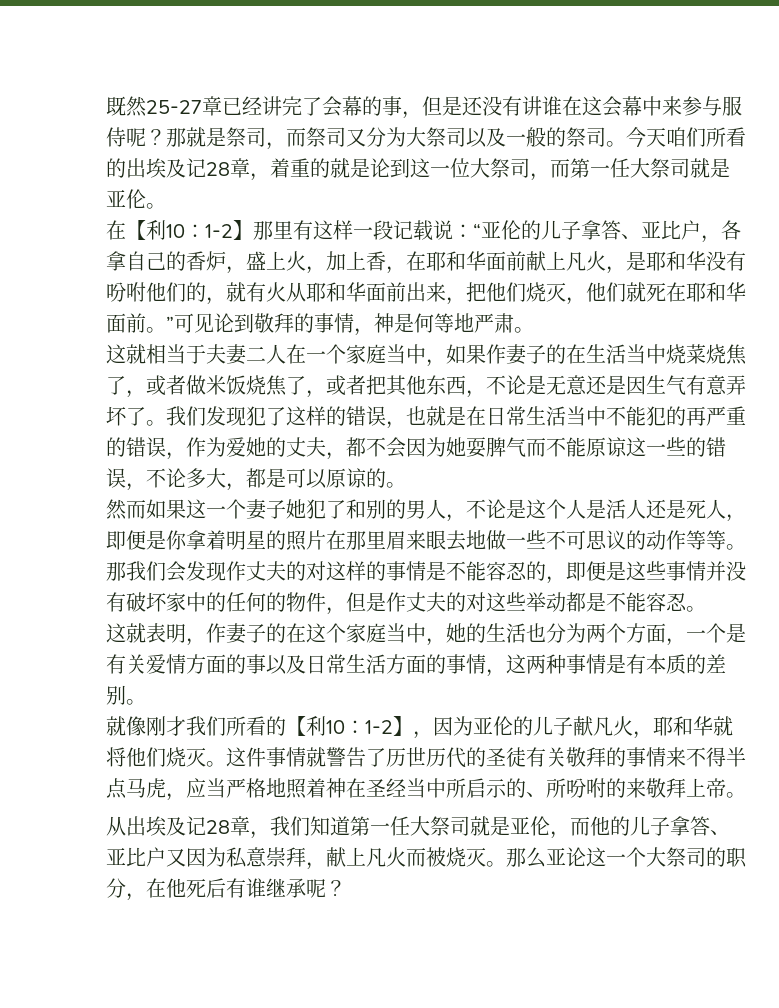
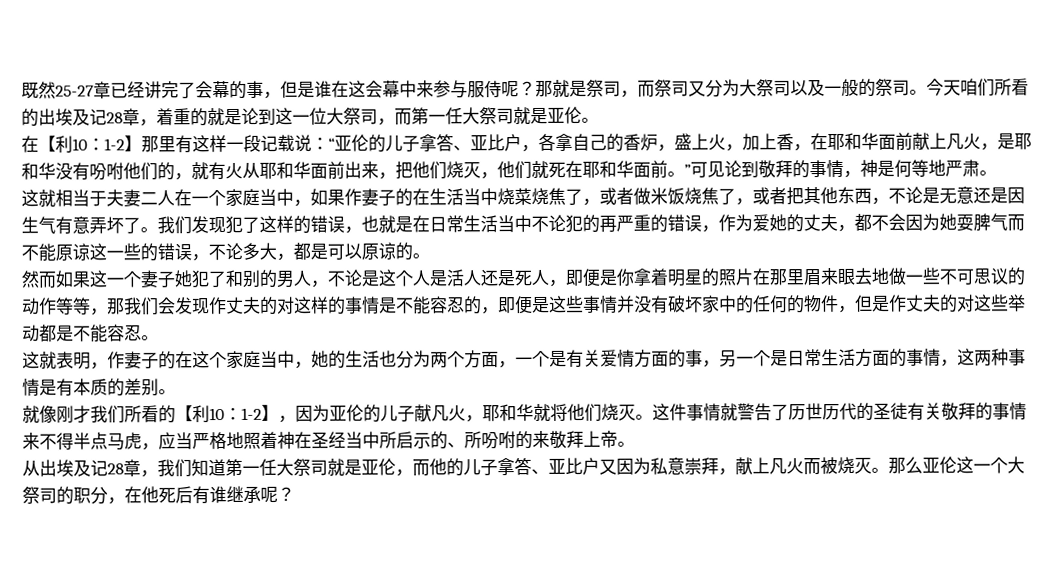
[462,96,542,116] 还没有讲 -> (315, 89) none
[626,406,646,426] 能 -> [548,214,566,232] 论
[726,544,746,550] 。 -> [90,308,108,316] ，
[266,655,306,675] 以及 -> [702,350,788,368] ，另一个是
[566,847,586,867] 论 -> [939,456,957,474] 伦

